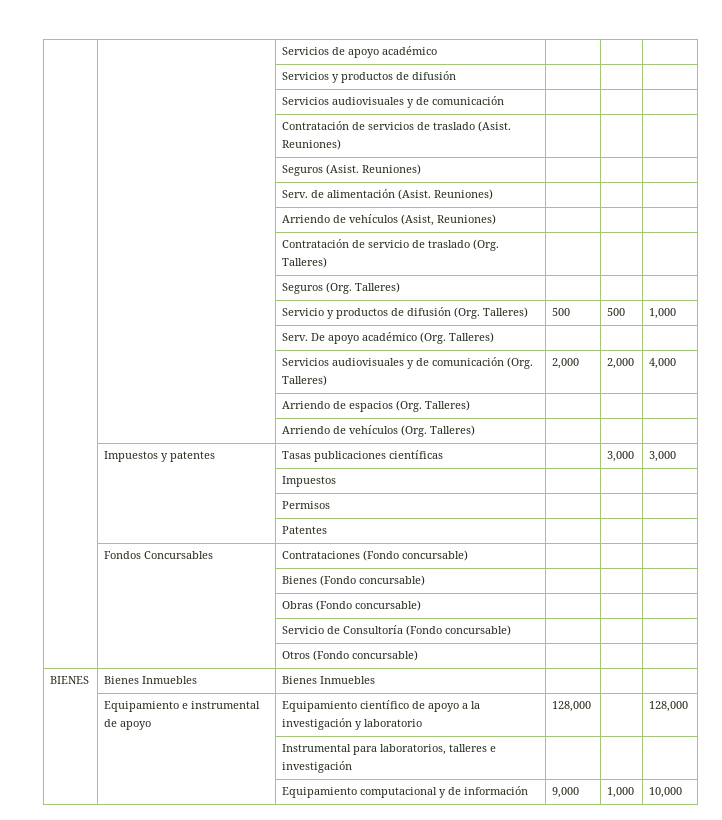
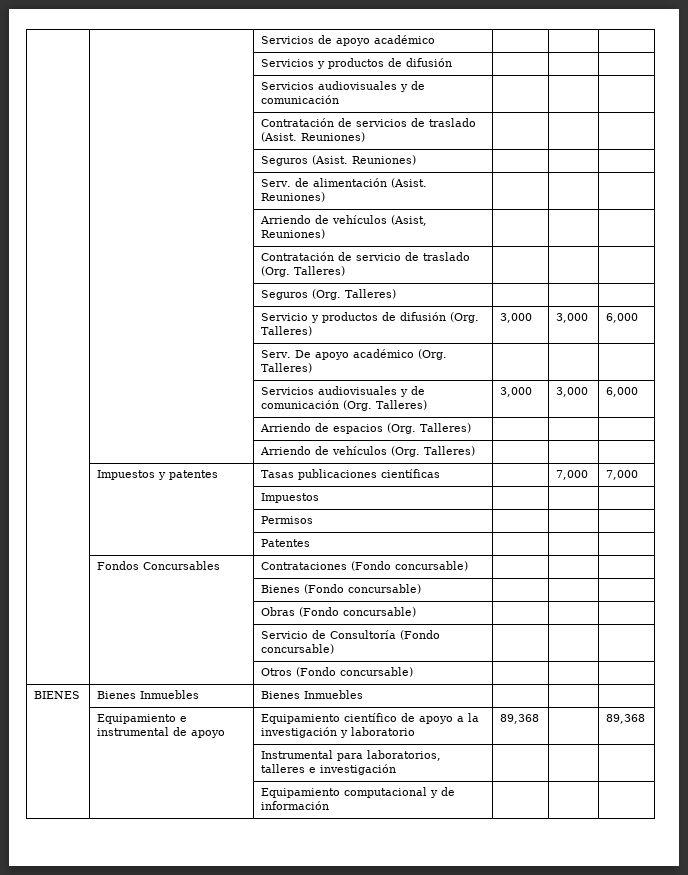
[552,308,571,316] [607,308,626,316] [649,308,677,319] 500 | 500 | 1,000 -> [500,313,533,323] [556,313,589,323] [606,313,639,323] 3,000 | 3,000 | 6,000
[552,358,580,369] [607,358,635,369] [649,358,677,369] 2,000 | 2,000 | 4,000 -> [500,387,533,397] [556,387,589,397] [606,387,639,397] 3,000 | 3,000 | 6,000
[607,451,635,462] [649,451,677,462] 3,000 | 3,000 -> [556,470,589,480] [606,470,639,480] 7,000 | 7,000
[552,701,592,712] [649,701,689,712] 128,000 | | 128,000 -> [500,714,540,724] [606,714,646,724] 89,368 | | 89,368
[552,787,580,798] [607,787,635,798] [649,787,683,798] 9,000 | 1,000 | 10,000 -> (330, 805) | |

